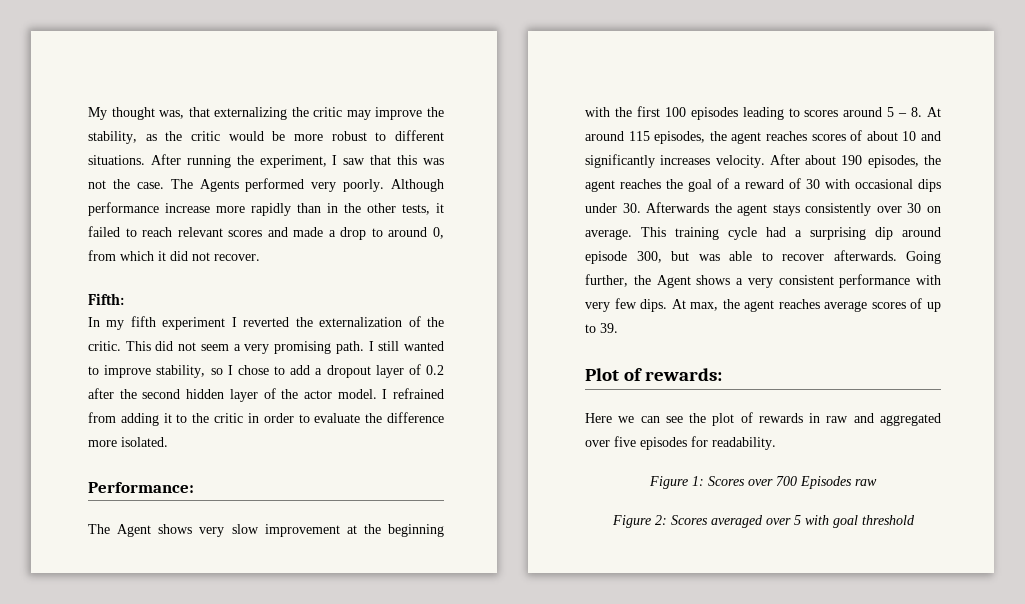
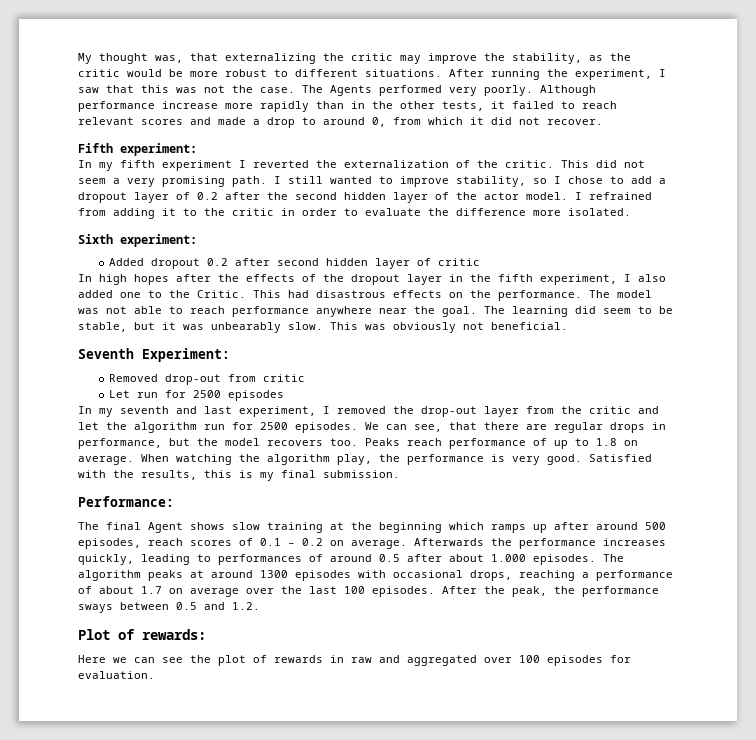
[88,293,124,305] Fifth: -> [78,143,197,156] Fifth experiment:
(168, 442) none -> [78,234,197,247] [108,258,480,269] [78,274,666,285] [78,290,652,301] [78,306,673,317] [78,322,568,333] [78,348,230,362] [108,374,305,385] [108,390,284,401] [78,406,659,417] [78,422,666,433] [78,438,638,449] [78,454,652,465] [78,470,400,481] // Sixth experiment: // Added dropout 0.2 after second hidden layer of critic // In high hopes after the effects of the dropout layer in the fifth experiment, I also added one to the Critic. This had disastrous effects on the performance. The model was not able to reach performance anywhere near the goal. The learning did seem to be stable, but it was unbearably slow. This was obviously not beneficial. // Seventh Experiment: // Removed drop-out from critic // Let run for 2500 episodes // In my seventh and last experiment, I removed the drop-out layer from the critic and let the algorithm run for 2500 episodes. We can see, that there are regular drops in performance, but the model recovers too. Peaks reach performance of up to 1.8 on average. When watching the algorithm play, the performance is very good. Satisfied with the results, this is my final submission.
[117,524,444,537] [585,106,941,120] [585,130,941,144] [585,154,941,168] [585,178,941,192] [585,202,941,216] [585,227,941,240] [585,250,941,264] [585,274,941,288] [585,298,941,312] [585,323,618,333] Agent shows very slow improvement at the beginning with the first 100 episodes leading to scores around 5 – 8. At around 115 episodes, the agent reaches scores of about 10 and significantly increases velocity. After about 190 episodes, the agent reaches the goal of a reward of 30 with occasional dips under 30. Afterwards the agent stays consistently over 30 on average. This training cycle had a surprising dip around episode 300, but was able to recover afterwards. Going further, the Agent shows a very consistent performance with very few dips. At max, the agent reaches average scores of up to 39. -> [106,522,666,533] [78,538,666,549] [78,554,624,565] [78,570,673,581] [78,586,659,597] [78,602,260,613] final Agent shows slow training at the beginning which ramps up after around 500 episodes, reach scores of 0.1 – 0.2 on average. Afterwards the performance increases quickly, leading to performances of around 0.5 after about 1.000 episodes. The algorithm peaks at around 1300 episodes with occasional drops, reaching a performance of about 1.7 on average over the last 100 episodes. After the peak, the performance sways between 0.5 and 1.2.
[614,436,636,447] five -> [519,655,540,663] 100
[712,437,776,450] [649,476,877,489] [611,515,915,528] readability. // Figure 1: Scores over 700 Episodes raw // Figure 2: Scores averaged over 5 with goal threshold -> [78,671,155,679] evaluation.

